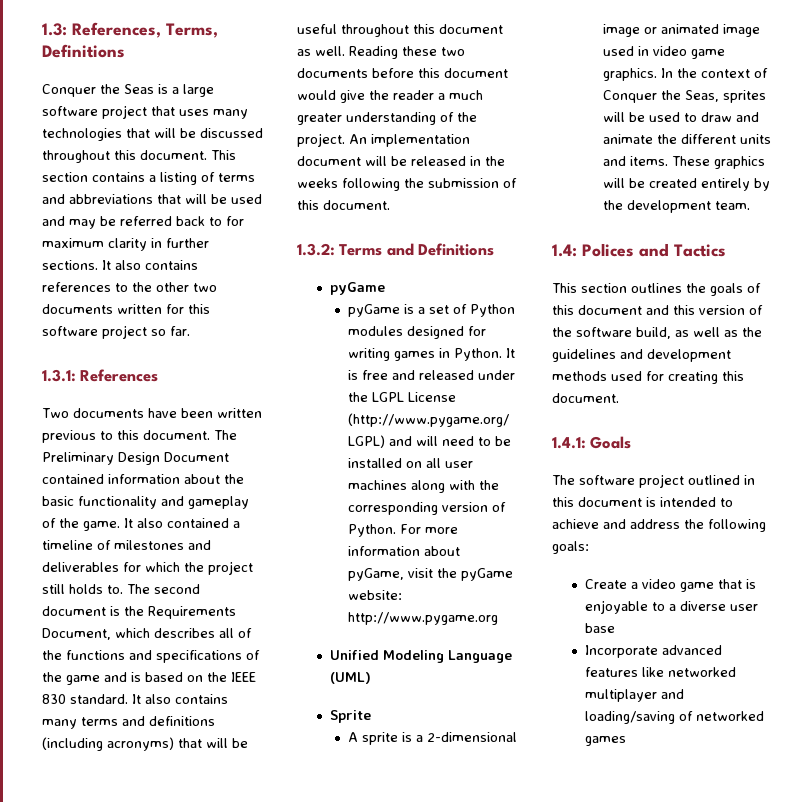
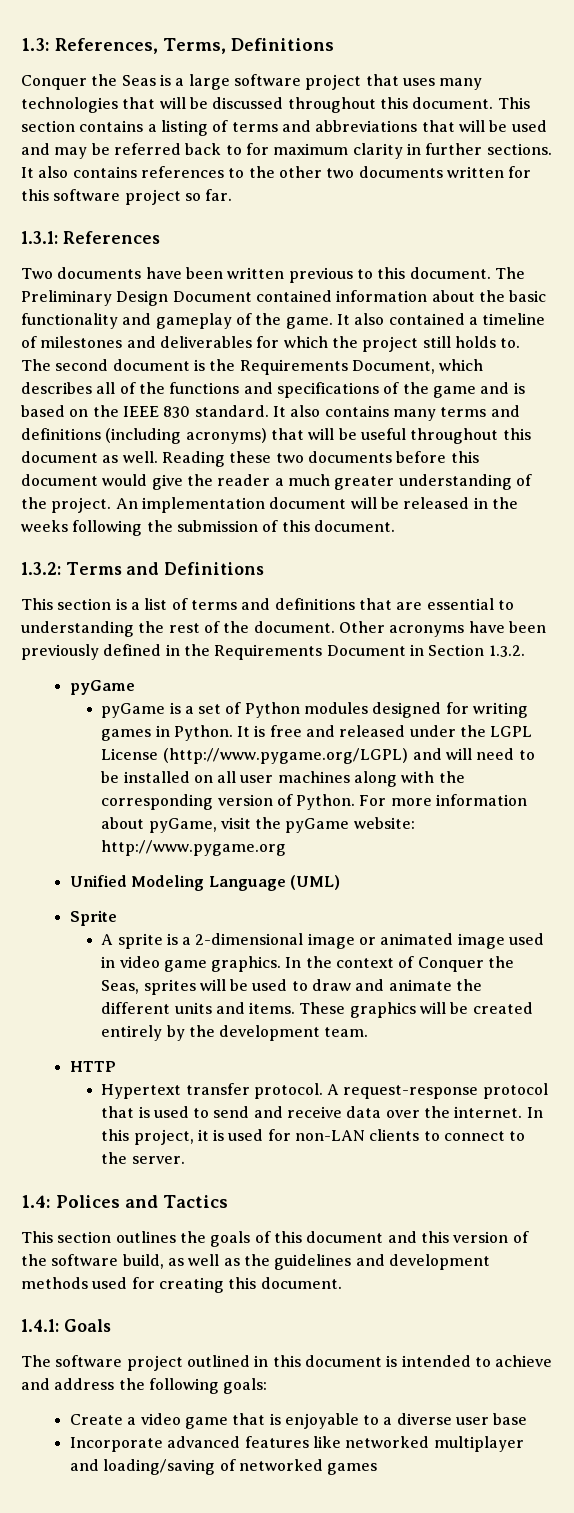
(495, 249) none -> [21,598,514,610] [21,621,546,637] [21,644,525,660] // This section is a list of terms and definitions that are essential to understanding the rest of the document. Other acronyms have been previously defined in the Requirements Document in Section 1.3.2.
(751, 205) none -> [69,1061,116,1072] [101,1083,548,1099] [101,1106,543,1118] [101,1129,526,1145] [101,1152,185,1164] // HTTP // Hypertext transfer protocol. A request-response protocol that is used to send and receive data over the internet. In this project, it is used for non-LAN clients to connect to the server.

